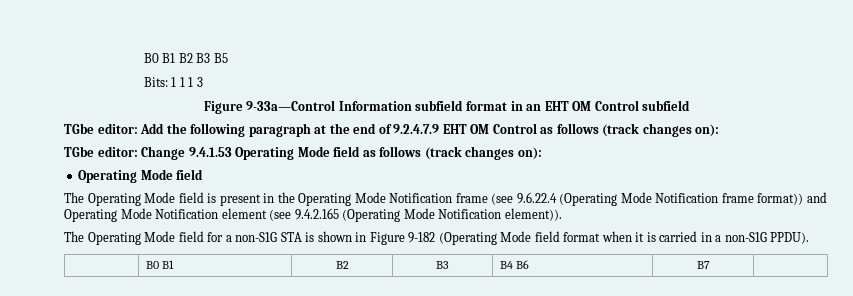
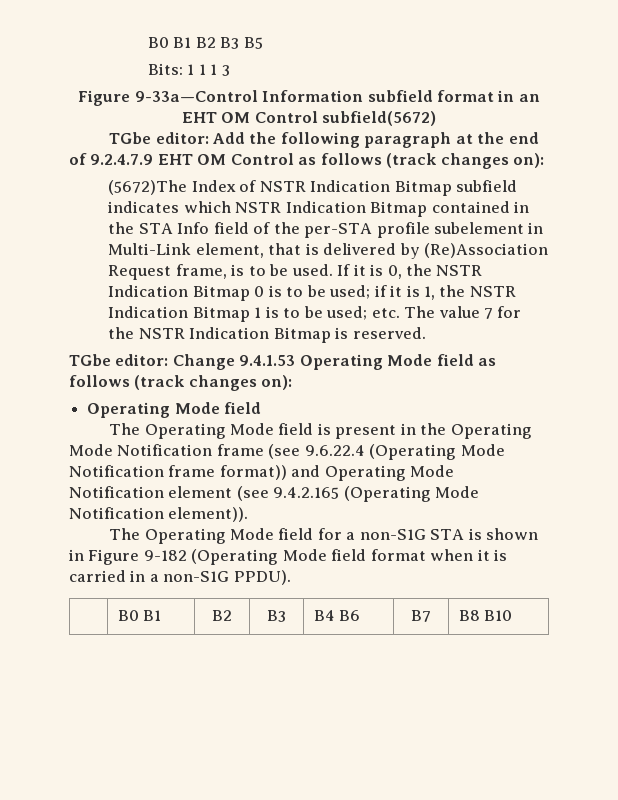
[642,100,691,111] subfield -> [322,111,437,126] subfield(5672)
(720, 130) none -> [108,180,518,196] [108,201,530,217] [108,222,544,238] [108,243,549,259] [108,264,483,280] [108,285,516,301] [108,306,522,322] [108,327,426,343] // (5672)The Index of NSTR Indication Bitmap subfield indicates which NSTR Indication Bitmap contained in the STA Info field of the per-STA profile subelement in Multi-Link element, that is delivered by (Re)Association Request frame, is to be used. If it is 0, the NSTR Indication Bitmap 0 is to be used; if it is 1, the NSTR Indication Bitmap 1 is to be used; etc. The value 7 for the NSTR Indication Bitmap is reserved.
(710, 265) none -> [458,610,513,621] B8 B10

